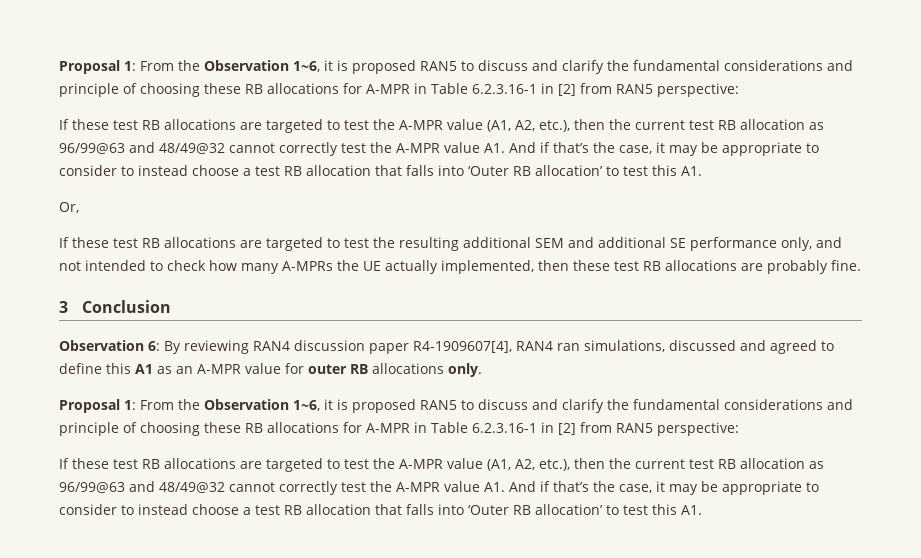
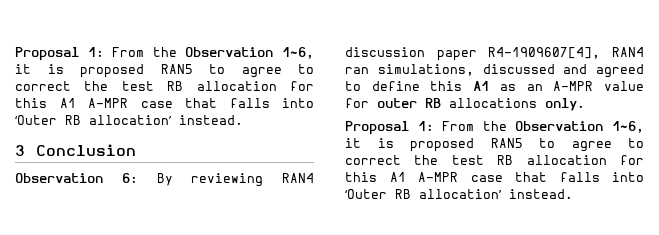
[478,60,853,74] [59,83,739,97] [59,119,824,133] [59,142,819,156] [59,165,702,176] [59,202,79,213] [59,237,842,251] [59,260,861,274] discuss and clarify the fundamental considerations and principle of choosing these RB allocations for A-MPR in Table 6.2.3.16-1 in [2] from RAN5 perspective: // If these test RB allocations are targeted to test the A-MPR value (A1, A2, etc.), then the current test RB allocation as 96/99@63 and 48/49@32 cannot correctly test the A-MPR value A1. And if that’s the case, it may be appropriate to consider to instead choose a test RB allocation that falls into ‘Outer RB allocation’ to test this A1. // Or, // If these test RB allocations are targeted to test the resulting additional SEM and additional SE performance only, and not intended to check how many A-MPRs the UE actually implemented, then these test RB allocations are probably fine. -> [241,64,314,78] [15,81,314,91] [15,98,314,108] [15,115,243,125] agree to correct the test RB allocation for this A1 A-MPR case that falls into ‘Outer RB allocation’ instead.
[478,399,853,413] [59,422,739,436] [59,458,824,472] [59,481,819,495] [59,504,702,515] discuss and clarify the fundamental considerations and principle of choosing these RB allocations for A-MPR in Table 6.2.3.16-1 in [2] from RAN5 perspective: // If these test RB allocations are targeted to test the A-MPR value (A1, A2, etc.), then the current test RB allocation as 96/99@63 and 48/49@32 cannot correctly test the A-MPR value A1. And if that’s the case, it may be appropriate to consider to instead choose a test RB allocation that falls into ‘Outer RB allocation’ to test this A1. -> [571,138,644,152] [345,155,644,165] [345,172,644,182] [345,189,573,199] agree to correct the test RB allocation for this A1 A-MPR case that falls into ‘Outer RB allocation’ instead.

